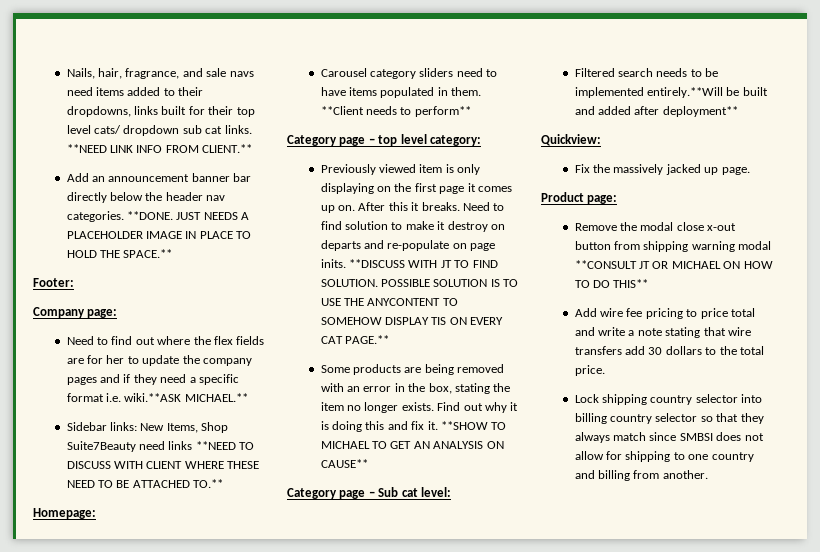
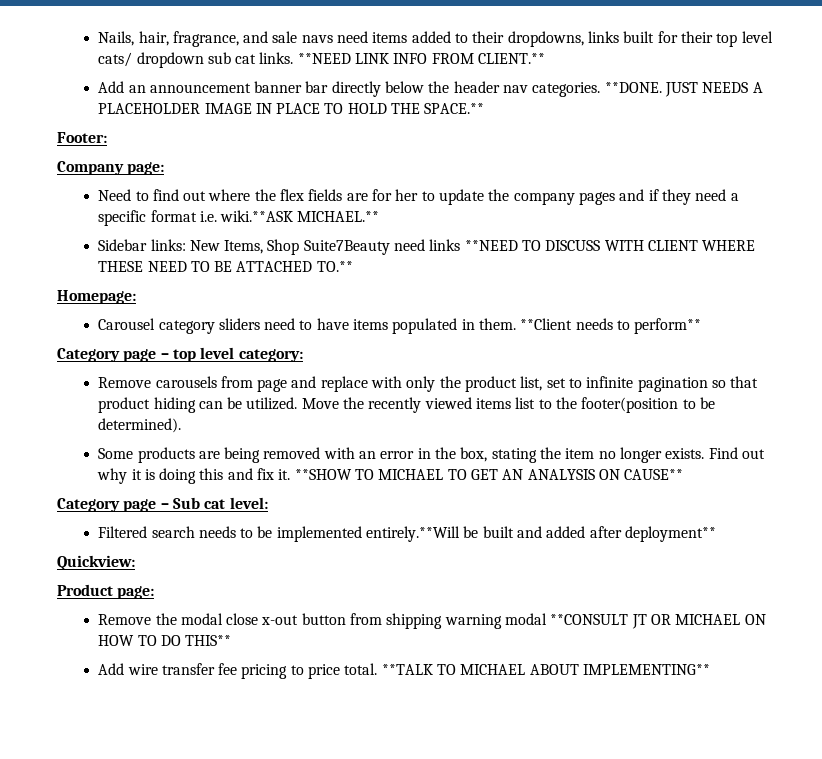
[320,164,481,175] [320,183,512,194] [320,202,505,213] [320,221,505,232] [320,240,496,251] [320,259,498,268] [320,279,519,287] [320,298,458,306] [320,317,504,325] [320,335,390,344] Previously viewed item is only displaying on the first page it comes up on. After this it breaks. Need to find solution to make it destroy on departs and re-populate on page inits. **DISCUSS WITH JT TO FIND SOLUTION. POSSIBLE SOLUTION IS TO USE THE ANYCONTENT TO SOMEHOW DISPLAY TIS ON EVERY CAT PAGE.** -> [98,376,759,392] [98,397,715,413] [98,418,182,433] Remove carousels from page and replace with only the product list, set to infinite pagination so that product hiding can be utilized. Move the recently viewed items list to the footer(position to be determined).
[574,164,750,175] // Fix the massively jacked up page. -> (135, 562) none
(624, 312) none -> [161,663,215,675] transfer
[730,308,755,317] [574,327,751,338] [574,346,764,355] [574,365,605,376] [574,394,763,405] [574,413,764,424] [574,432,764,443] [574,451,754,462] [574,470,708,481] total and write a note stating that wire transfers add 30 dollars to the total price. // Lock shipping country selector into billing country selector so that they always match since SMBSI does not allow for shipping to one country and billing from another. -> [344,663,711,675] total. **TALK TO MICHAEL ABOUT IMPLEMENTING**

